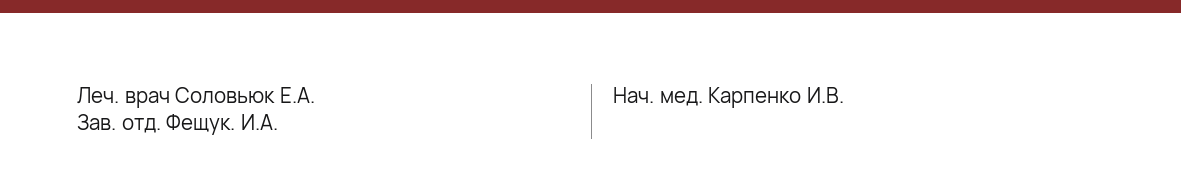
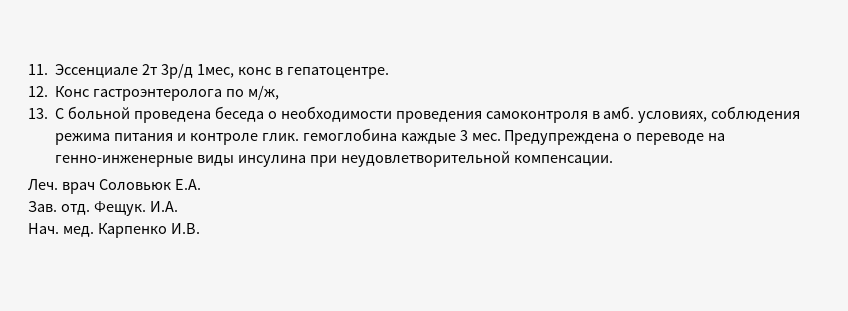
(77, 95) none -> [28,63,389,79] [28,85,279,101] [28,106,801,123] [55,128,726,145] [55,151,613,167] 11. Эссенциале 2т 3р/д 1мес, конс в гепатоцентре. // 12. Конс гастроэнтеролога по м/ж, // 13. С больной проведена беседа о необходимости проведения самоконтроля в амб. условиях, соблюдения режима питания и контроле глик. гемоглобина каждые 3 мес. Предупреждена о переводе на генно-инженерные виды инсулина при неудовлетворительной компенсации. //

